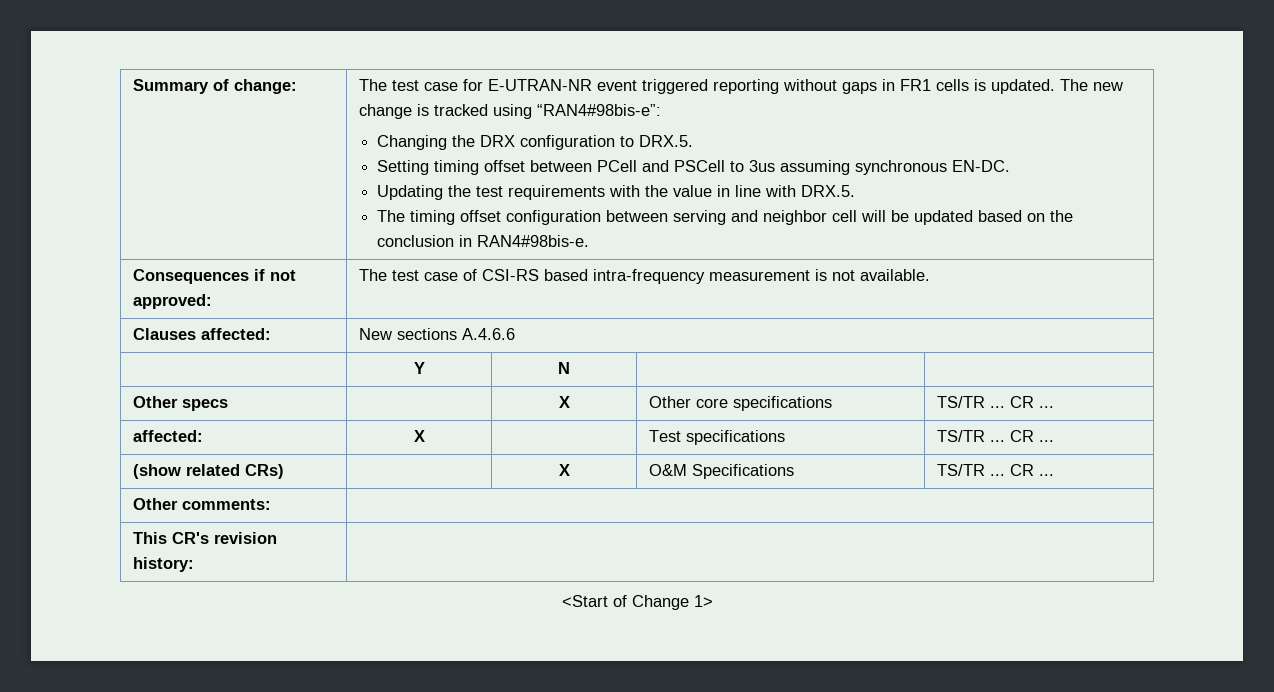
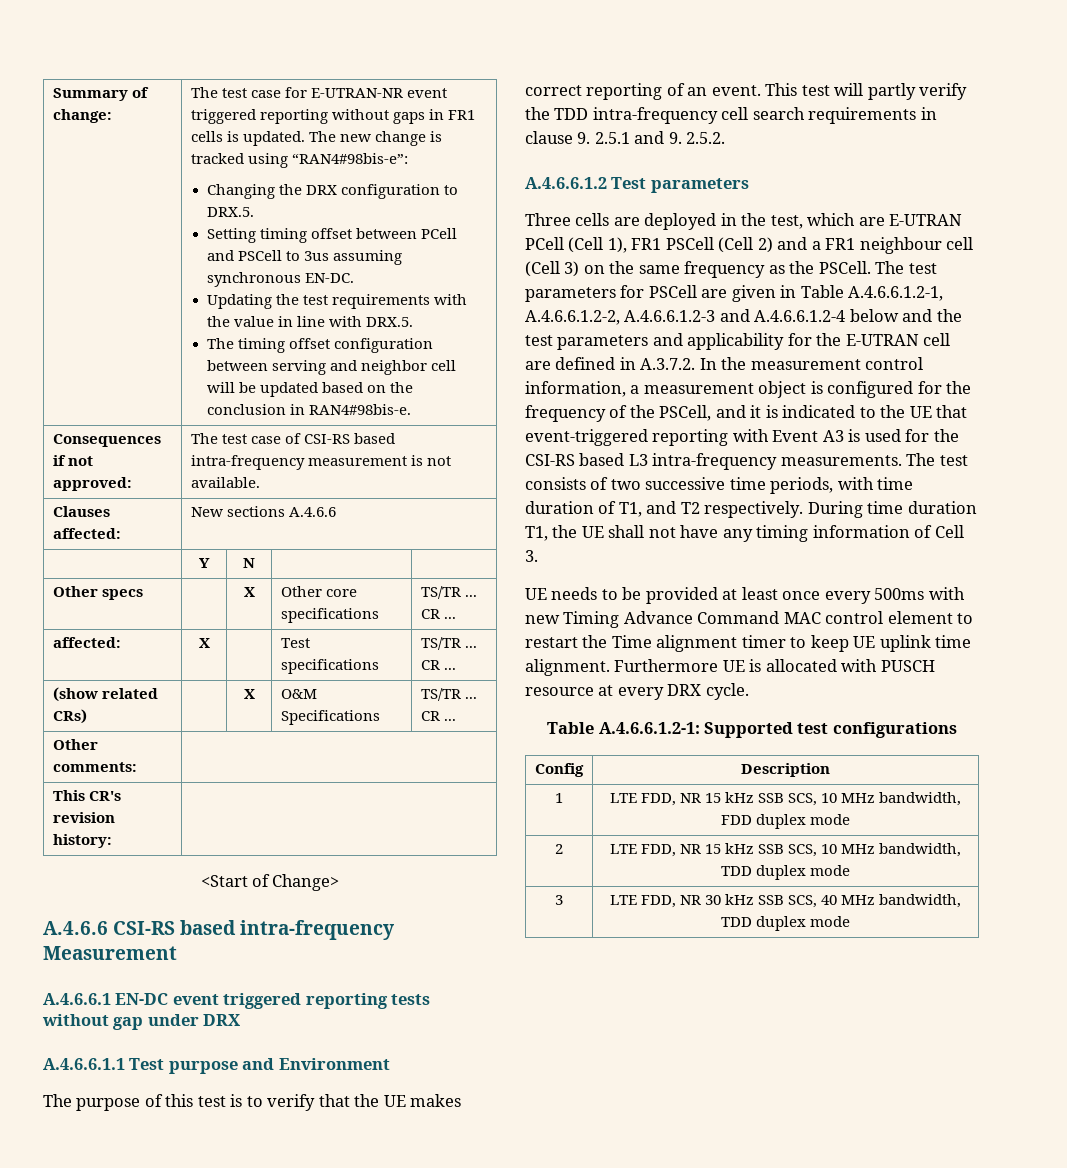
[631,595,713,610] Change 1> -> [272,874,340,891] [43,920,395,940] [43,946,177,960] [43,993,431,1009] [42,1014,241,1030] [43,1058,390,1074] [43,1094,462,1111] [525,83,968,100] [525,107,937,124] [525,131,726,144] [525,177,749,193] [525,213,963,230] [525,237,974,254] [525,261,937,278] [525,285,944,302] [525,309,962,325] [525,333,951,350] [525,357,924,370] [525,381,972,398] [525,405,968,422] [525,429,959,446] [525,453,968,470] [525,477,914,494] [525,501,977,518] [525,525,964,542] [525,550,538,562] [525,587,965,604] [525,611,974,628] [525,635,972,652] [525,659,935,676] [525,683,749,700] [547,722,957,738] [535,763,584,777] [741,763,830,777] [555,793,563,803] [609,792,962,806] [720,814,851,829] [555,844,563,854] [609,843,962,857] [720,865,851,880] [555,895,563,905] [609,894,962,908] [720,916,851,931] Change> // A.4.6.6 CSI-RS based intra-frequency Measurement // A.4.6.6.1 EN-DC event triggered reporting tests without gap under DRX // A.4.6.6.1.1 Test purpose and Environment // The purpose of this test is to verify that the UE makes correct reporting of an event. This test will partly verify the TDD intra-frequency cell search requirements in clause 9. 2.5.1 and 9. 2.5.2. // A.4.6.6.1.2 Test parameters // Three cells are deployed in the test, which are E-UTRAN PCell (Cell 1), FR1 PSCell (Cell 2) and a FR1 neighbour cell (Cell 3) on the same frequency as the PSCell. The test parameters for PSCell are given in Table A.4.6.6.1.2-1, A.4.6.6.1.2-2, A.4.6.6.1.2-3 and A.4.6.6.1.2-4 below and the test parameters and applicability for the E-UTRAN cell are defined in A.3.7.2. In the measurement control information, a measurement object is configured for the frequency of the PSCell, and it is indicated to the UE that event-triggered reporting with Event A3 is used for the CSI-RS based L3 intra-frequency measurements. The test consists of two successive time periods, with time duration of T1, and T2 respectively. During time duration T1, the UE shall not have any timing information of Cell 3. // UE needs to be provided at least once every 500ms with new Timing Advance Command MAC control element to restart the Time alignment timer to keep UE uplink time alignment. Furthermore UE is allocated with PUSCH resource at every DRX cycle. // Table A.4.6.6.1.2-1: Supported test configurations // Config | Description // 1 | LTE FDD, NR 15 kHz SSB SCS, 10 MHz bandwidth, FDD duplex mode // 2 | LTE FDD, NR 15 kHz SSB SCS, 10 MHz bandwidth, TDD duplex mode // 3 | LTE FDD, NR 30 kHz SSB SCS, 40 MHz bandwidth, TDD duplex mode

